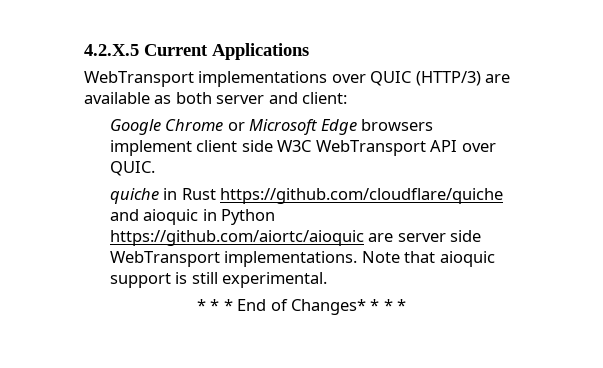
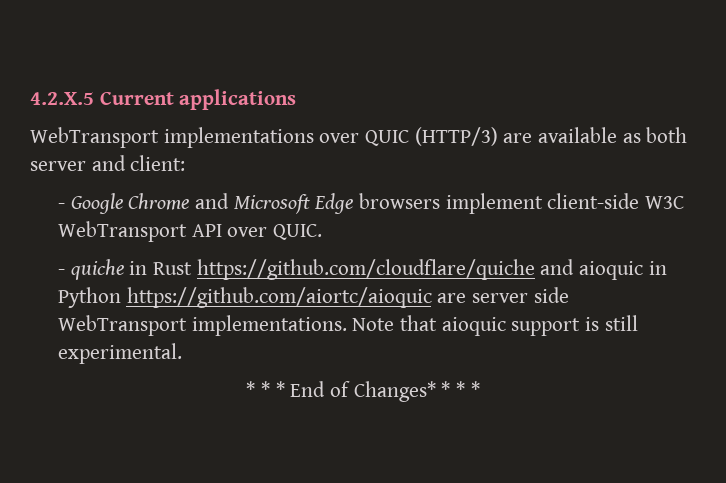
[212,43,309,60] Applications -> [179,89,297,110] applications
(348, 98) none -> [57,203,65,209] -
[227,122,245,131] or -> [194,193,229,209] and
[196,140,273,152] client side -> [547,193,640,209] client-side
(155, 168) none -> [57,269,65,275] -

